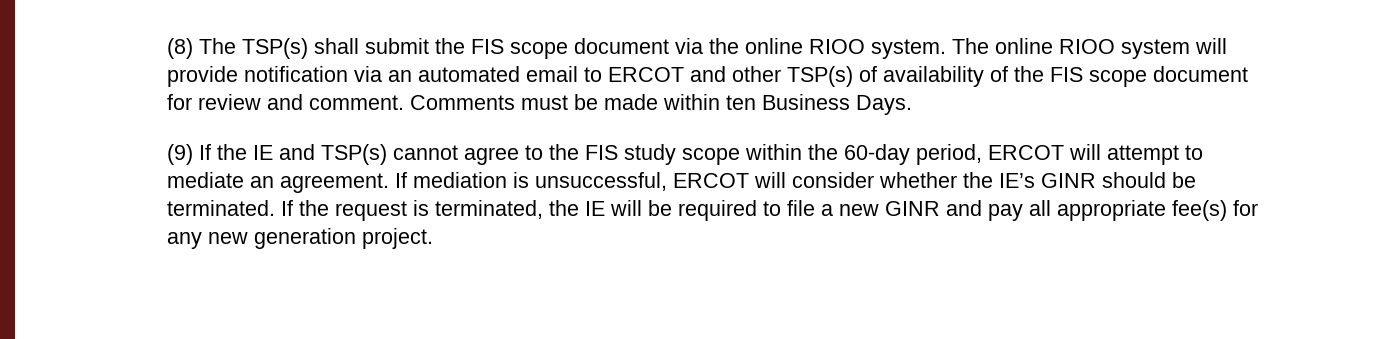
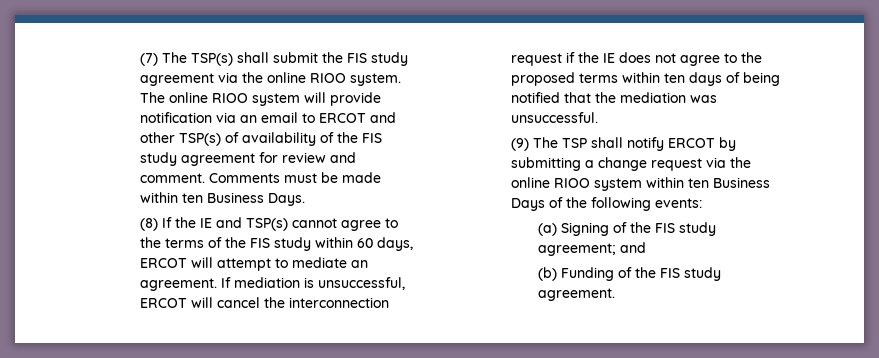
[166,38,193,59] (8) -> [140,53,159,66] (7)
[509,38,669,59] scope document -> [371,52,409,66] [140,73,215,86] study agreement
[417,66,520,82] automated -> (258, 119) none
[1088,66,1248,87] scope document -> [140,152,256,166] study agreement
[166,144,193,165] (9) -> [140,218,159,231] (8)
[584,144,982,165] FIS study scope within the 60-day period, -> [165,237,414,251] terms of the FIS study within 60 days,
[791,172,1196,188] [166,200,1258,221] [166,228,433,249] consider whether the IE’s GINR should be terminated. If the request is terminated, the IE will be required to file a new GINR and pay all appropriate fee(s) for any new generation project. -> [217,297,390,308] [511,52,763,66] [511,72,781,86] [511,92,718,103] [511,112,599,123] [511,137,737,151] [511,157,752,171] [511,177,771,191] [511,197,703,211] [537,222,716,236] [537,242,646,256] [537,267,721,281] [537,288,615,301] cancel the interconnection request if the IE does not agree to the proposed terms within ten days of being notified that the mediation was unsuccessful. // (9) The TSP shall notify ERCOT by submitting a change request via the online RIOO system within ten Business Days of the following events: // (a) Signing of the FIS study agreement; and // (b) Funding of the FIS study agreement.

